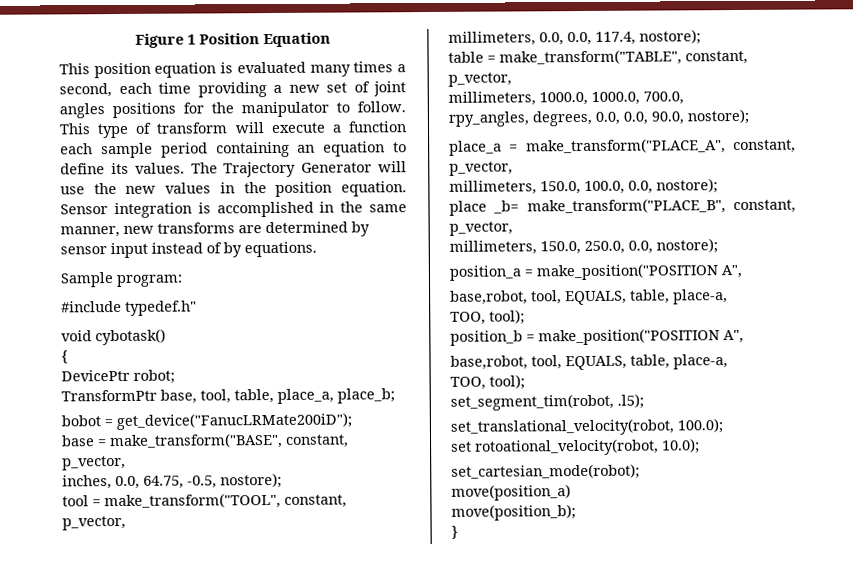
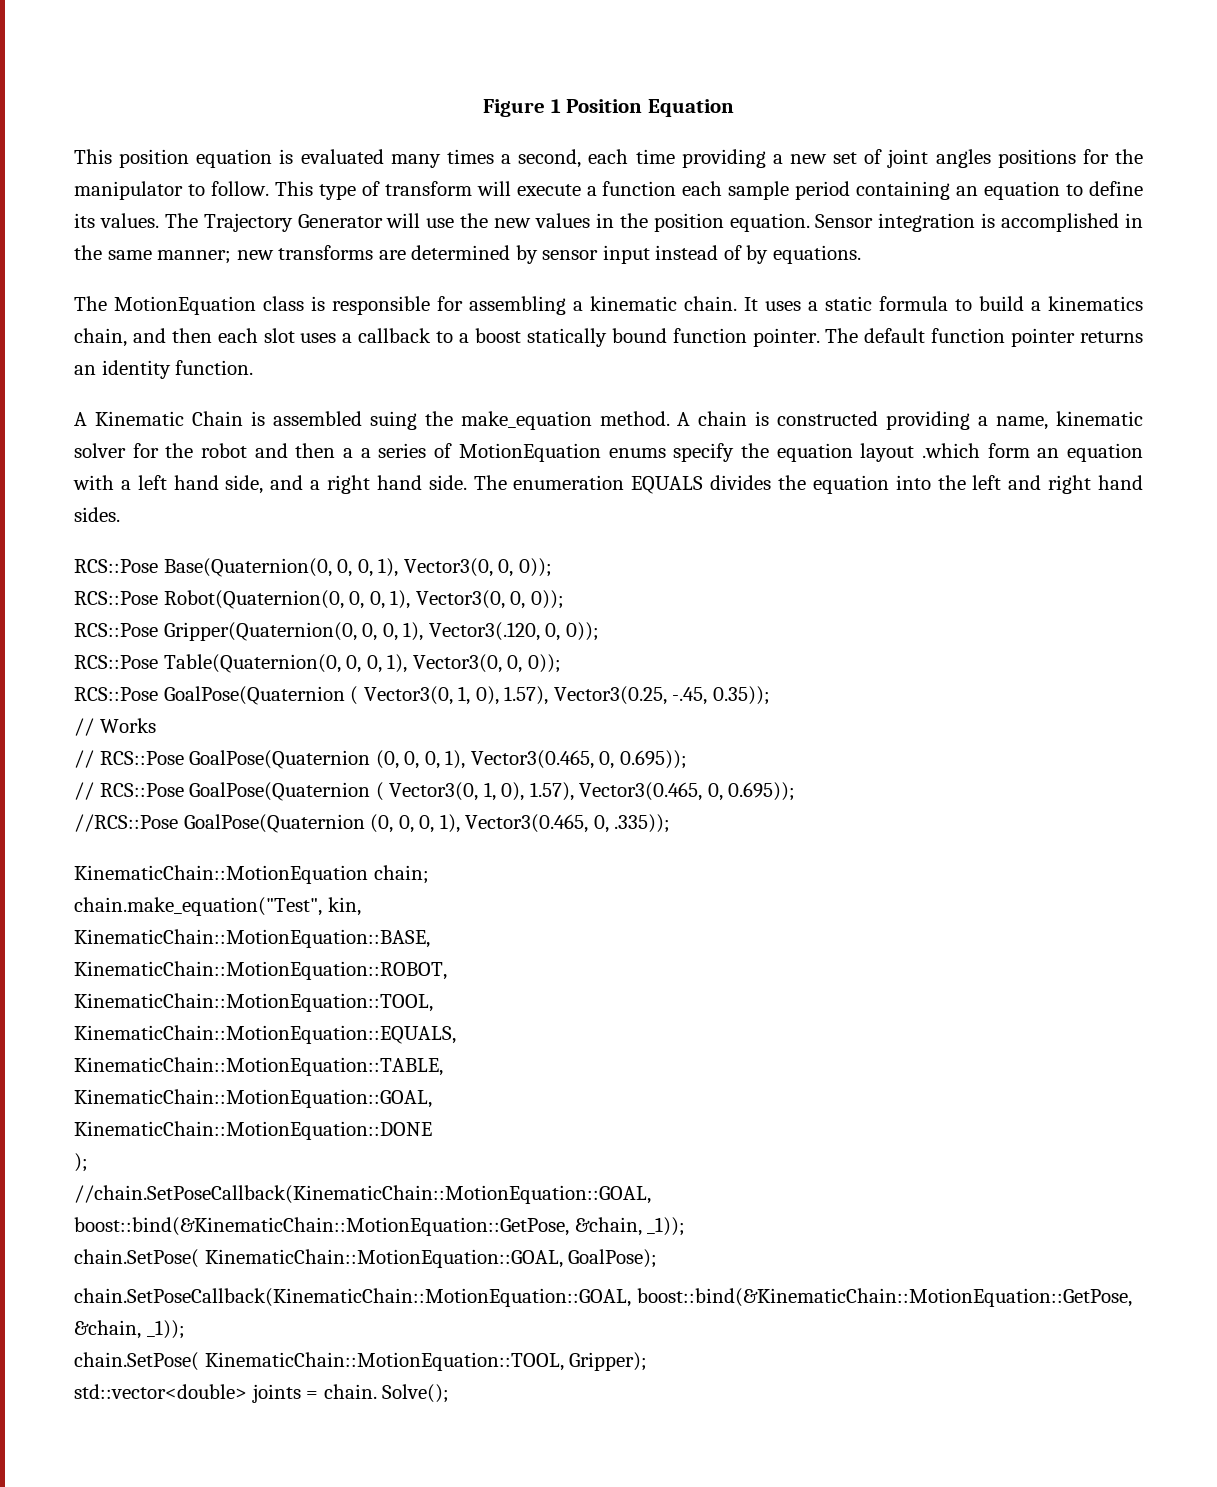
[60,225,120,238] manner, -> [157,250,232,264] manner;
[60,272,183,288] [61,300,197,316] [61,328,166,346] [61,350,68,364] [61,369,175,384] [61,388,395,404] [61,412,352,431] [61,432,349,450] [62,455,126,471] [62,472,282,490] [62,492,347,510] [62,515,126,531] [448,29,701,46] [448,49,748,66] [448,72,512,87] [448,91,684,106] [448,108,749,127] [449,138,796,156] [449,161,513,176] [449,178,718,195] [449,198,796,216] [449,221,513,236] [449,238,718,255] [449,263,742,281] [450,289,728,306] [450,309,525,325] [450,328,744,346] [450,354,728,371] [450,374,525,390] [450,393,644,411] [450,418,723,436] [451,438,700,456] [451,463,640,480] [451,484,571,501] [451,504,576,521] [451,525,458,539] Sample program: // #include typedef.h" // void cybotask() // { // DevicePtr robot; // TransformPtr base, tool, table, place_a, place_b; // bobot = get_device("FanucLRMate200iD"); // base = make_transform("BASE", constant, p_vector, // inches, 0.0, 64.75, -0.5, nostore); // tool = make_transform("TOOL", constant, p_vector, // millimeters, 0.0, 0.0, 117.4, nostore); // table = make_transform("TABLE", constant, p_vector, // millimeters, 1000.0, 1000.0, 700.0, // rpy_angles, degrees, 0.0, 0.0, 90.0, nostore); // place_a = make_transform("PLACE_A", constant, p_vector, // millimeters, 150.0, 100.0, 0.0, nostore); // place _b= make_transform("PLACE_B", constant, p_vector, // millimeters, 150.0, 250.0, 0.0, nostore); // position_a = make_position("POSITION A", // base,robot, tool, EQUALS, table, place-a, // TOO, tool); // position_b = make_position("POSITION A", // base,robot, tool, EQUALS, table, place-a, // TOO, tool); // set_segment_tim(robot, .l5); // set_translational_velocity(robot, 100.0); // set rotoational_velocity(robot, 10.0); // set_cartesian_mode(robot); // move(position_a) // move(position_b); // } -> [74,296,1143,315] [74,328,1144,347] [74,360,254,379] [74,411,1143,430] [74,443,1144,462] [73,475,1144,494] [74,507,120,522] [74,558,552,577] [74,590,564,609] [74,622,599,641] [74,654,561,673] [74,686,770,705] [74,718,156,736] [74,750,687,769] [74,782,796,801] [74,814,671,833] [74,865,429,884] [74,897,361,916] [74,929,430,948] [74,961,447,980] [74,993,433,1012] [74,1025,456,1044] [74,1057,443,1076] [74,1089,432,1108] [74,1121,432,1140] [74,1153,88,1172] [74,1185,651,1204] [74,1217,686,1236] [74,1249,658,1268] [74,1288,1132,1307] [74,1320,185,1339] [74,1352,648,1371] [74,1384,450,1403] The MotionEquation class is responsible for assembling a kinematic chain. It uses a static formula to build a kinematics chain, and then each slot uses a callback to a boost statically bound function pointer. The default function pointer returns an identity function. // A Kinematic Chain is assembled suing the make_equation method. A chain is constructed providing a name, kinematic solver for the robot and then a a series of MotionEquation enums specify the equation layout .which form an equation with a left hand side, and a right hand side. The enumeration EQUALS divides the equation into the left and right hand sides. // RCS::Pose Base(Quaternion(0, 0, 0, 1), Vector3(0, 0, 0)); // RCS::Pose Robot(Quaternion(0, 0, 0, 1), Vector3(0, 0, 0)); // RCS::Pose Gripper(Quaternion(0, 0, 0, 1), Vector3(.120, 0, 0)); // RCS::Pose Table(Quaternion(0, 0, 0, 1), Vector3(0, 0, 0)); // RCS::Pose GoalPose(Quaternion ( Vector3(0, 1, 0), 1.57), Vector3(0.25, -.45, 0.35)); // // Works // // RCS::Pose GoalPose(Quaternion (0, 0, 0, 1), Vector3(0.465, 0, 0.695)); // // RCS::Pose GoalPose(Quaternion ( Vector3(0, 1, 0), 1.57), Vector3(0.465, 0, 0.695)); // //RCS::Pose GoalPose(Quaternion (0, 0, 0, 1), Vector3(0.465, 0, .335)); // KinematicChain::MotionEquation chain; // chain.make_equation("Test", kin, // KinematicChain::MotionEquation::BASE, // KinematicChain::MotionEquation::ROBOT, // KinematicChain::MotionEquation::TOOL, // KinematicChain::MotionEquation::EQUALS, // KinematicChain::MotionEquation::TABLE, // KinematicChain::MotionEquation::GOAL, // KinematicChain::MotionEquation::DONE // ); // //chain.SetPoseCallback(KinematicChain::MotionEquation::GOAL, boost::bind(&KinematicChain::MotionEquation::GetPose, &chain, _1)); // chain.SetPose( KinematicChain::MotionEquation::GOAL, GoalPose); // chain.SetPoseCallback(KinematicChain::MotionEquation::GOAL, boost::bind(&KinematicChain::MotionEquation::GetPose, &chain, _1)); // chain.SetPose( KinematicChain::MotionEquation::TOOL, Gripper); // std::vector<double> joints = chain. Solve();

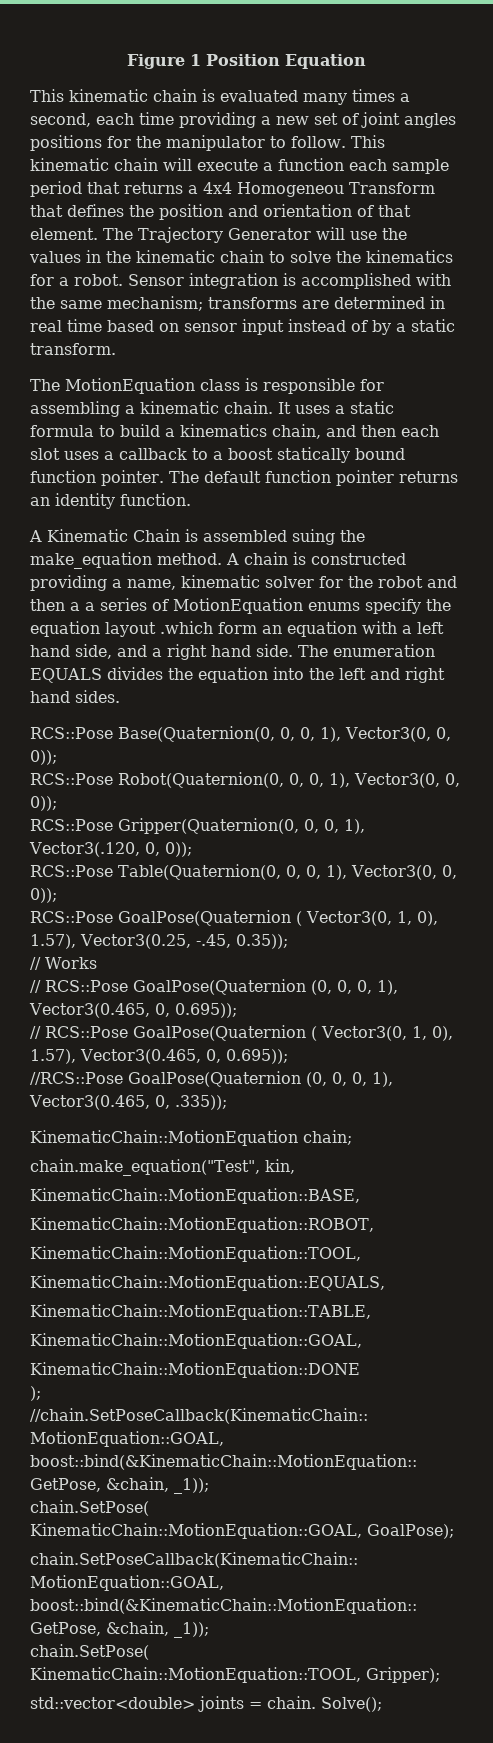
[119,149,273,168] position equation -> [69,89,197,102] kinematic chain
[318,181,472,200] type of transform -> [30,158,158,171] kinematic chain
[856,181,1144,200] [74,213,159,228] containing an equation to define its values. -> [87,182,435,197] [30,204,411,220] [30,228,98,240] that returns a 4x4 Homogeneou Transform that defines the position and orientation of that element.
[494,218,532,228] new -> (407, 234) none
[653,213,810,232] position equation. -> [136,250,453,263] [30,274,123,286] kinematic chain to solve the kinematics for a robot.
[1125,213,1144,228] in -> [416,273,451,286] with
[157,250,274,264] manner; new -> [107,296,203,311] mechanism;
[515,245,538,264] by -> [430,296,445,309] [30,319,179,332] in real time based on
[772,245,861,264] equations. -> [396,319,455,332] [30,343,116,355] a static transform.

